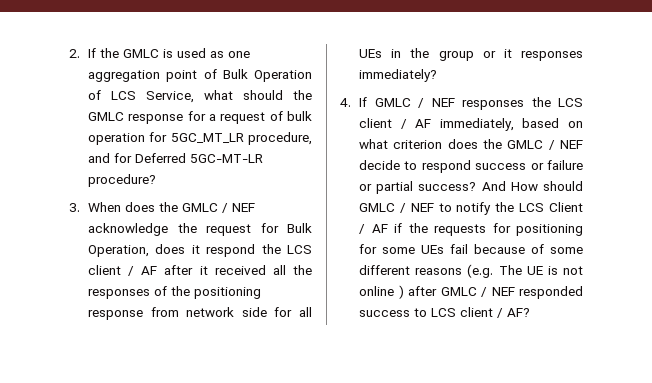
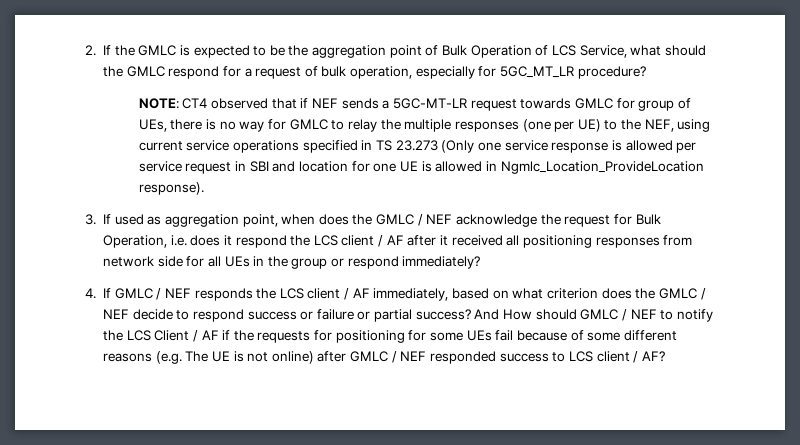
[176,48,250,58] used as one -> [193,45,309,58] expected to be the
[128,114,184,124] response -> [168,66,220,79] respond
[87,132,312,145] [87,153,263,163] [87,174,156,187] [69,202,121,212] operation for 5GC_MT_LR procedure, and for Deferred 5GC-MT-LR procedure? // 3. When -> [350,66,646,79] [138,98,691,111] [138,119,711,132] [138,140,697,153] [138,161,704,174] [138,182,204,195] [85,214,316,227] operation, especially for 5GC_MT_LR procedure? // NOTE: CT4 observed that if NEF sends a 5GC-MT-LR request towards GMLC for group of UEs, there is no way for GMLC to relay the multiple responses (one per UE) to the NEF, using current service operations specified in TS 23.273 (Only one service response is allowed per service request in SBI and location for one UE is allowed in Ngmlc_Location_ProvideLocation response). // 3. If used as aggregation point, when
(149, 251) none -> [170,235,187,246] i.e.
[293,265,312,275] [87,286,261,299] [87,310,143,320] the responses of the positioning response -> [522,235,660,248] positioning responses
[503,49,583,61] it responses -> [347,256,399,269] respond
[461,100,524,110] responses -> [194,288,253,301] responds
[358,285,404,299] online ) -> [271,351,314,364] online)

